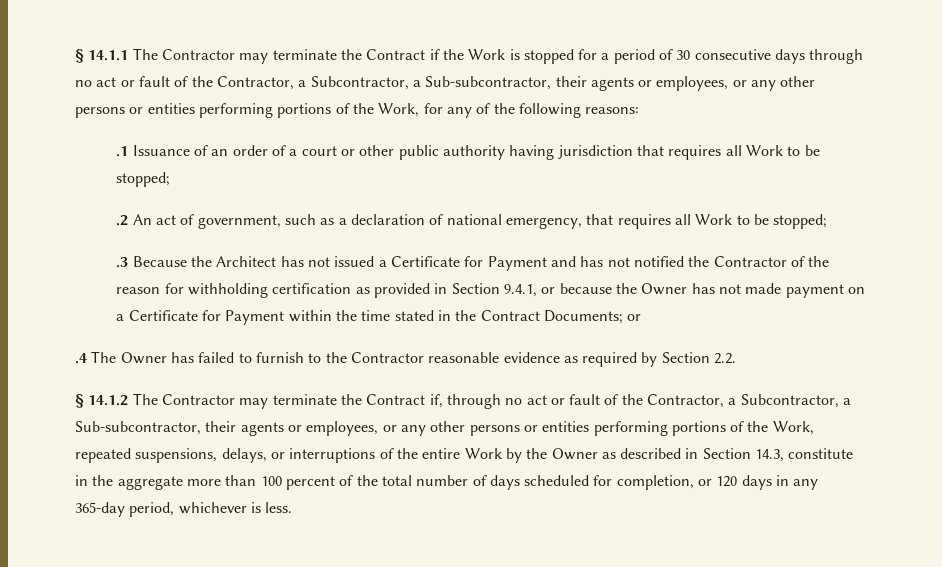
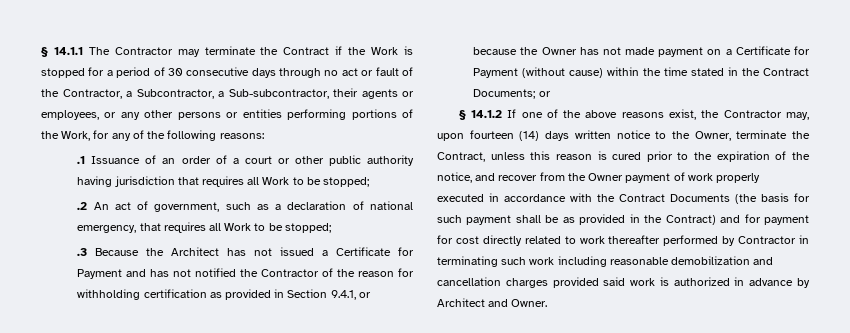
(285, 317) none -> [522,67,604,78] (without cause)
[75,351,737,367] [75,393,852,409] [75,421,814,436] [75,448,854,463] [75,475,819,490] [75,502,293,517] .4 The Owner has failed to furnish to the Contractor reasonable evidence as required by Section 2.2. // § 14.1.2 The Contractor may terminate the Contract if, through no act or fault of the Contractor, a Subcontractor, a Sub-subcontractor, their agents or employees, or any other persons or entities performing portions of the Work, repeated suspensions, delays, or interruptions of the entire Work by the Owner as described in Section 14.3, constitute in the aggregate more than 100 percent of the total number of days scheduled for completion, or 120 days in any 365-day period, whichever is less. -> [458,109,809,120] [437,130,810,141] [437,151,810,162] [437,172,761,183] [437,193,810,204] [437,214,809,225] [437,235,809,246] [437,256,774,267] [437,277,810,288] [437,298,548,307] § 14.1.2 If one of the above reasons exist, the Contractor may, upon fourteen (14) days written notice to the Owner, terminate the Contract, unless this reason is cured prior to the expiration of the notice, and recover from the Owner payment of work properly executed in accordance with the Contract Documents (the basis for such payment shall be as provided in the Contract) and for payment for cost directly related to work thereafter performed by Contractor in terminating such work including reasonable demobilization and cancellation charges provided said work is authorized in advance by Architect and Owner.

